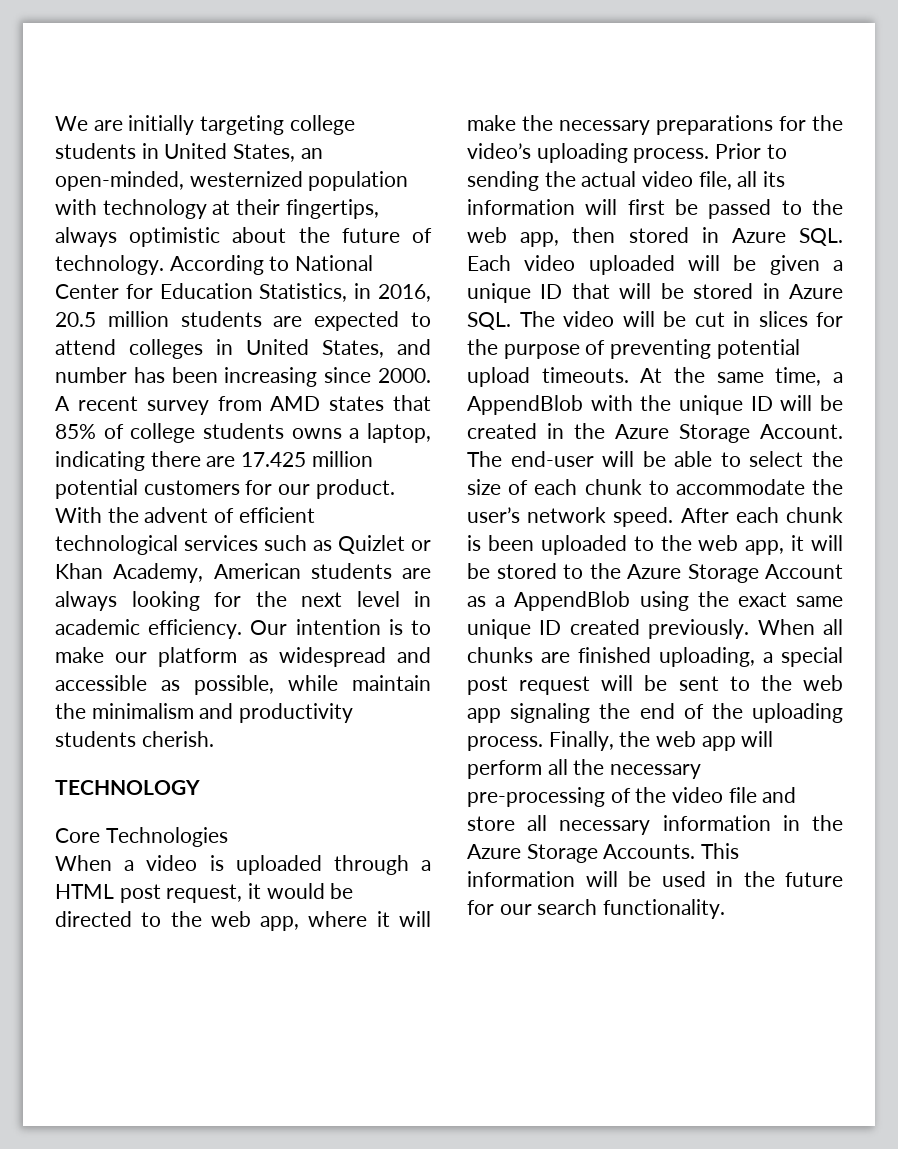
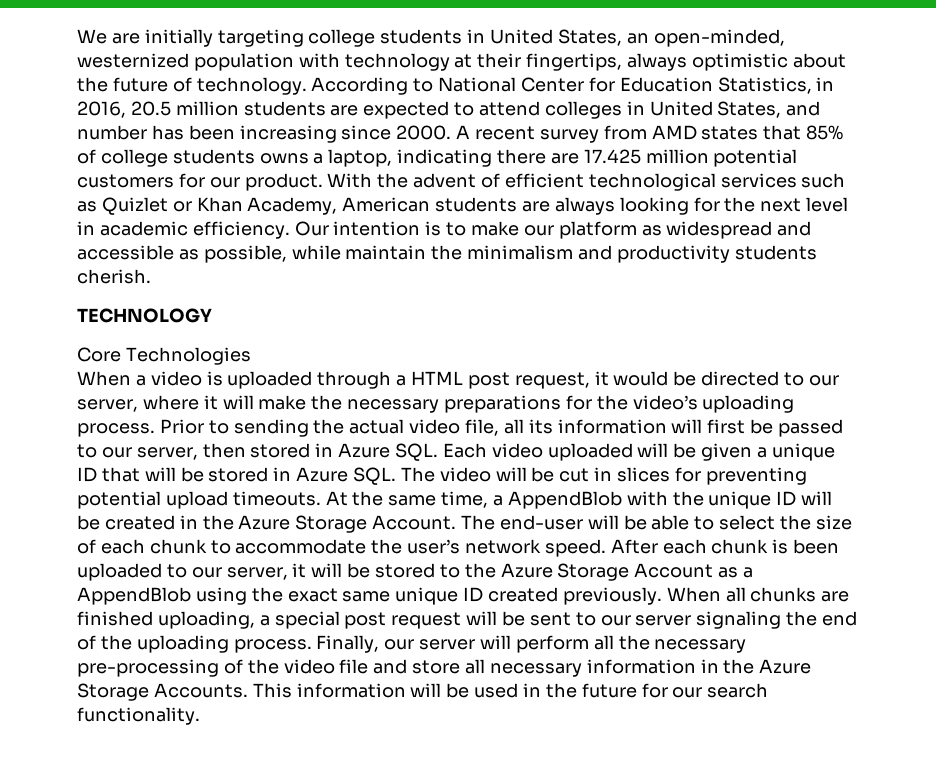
[170,911,300,931] the web app, -> [808,375,839,386] [77,399,138,412] our server,
[812,199,843,215] [467,227,560,247] the web app, -> [101,447,198,460] our server,
[467,339,606,359] the purpose of -> (701, 474) none
[660,535,785,555] the web app, -> [191,567,288,580] our server,
[760,675,843,691] [467,708,501,723] the web app -> [600,615,692,626] our server
[619,731,736,751] the web app -> [384,639,476,650] our server

